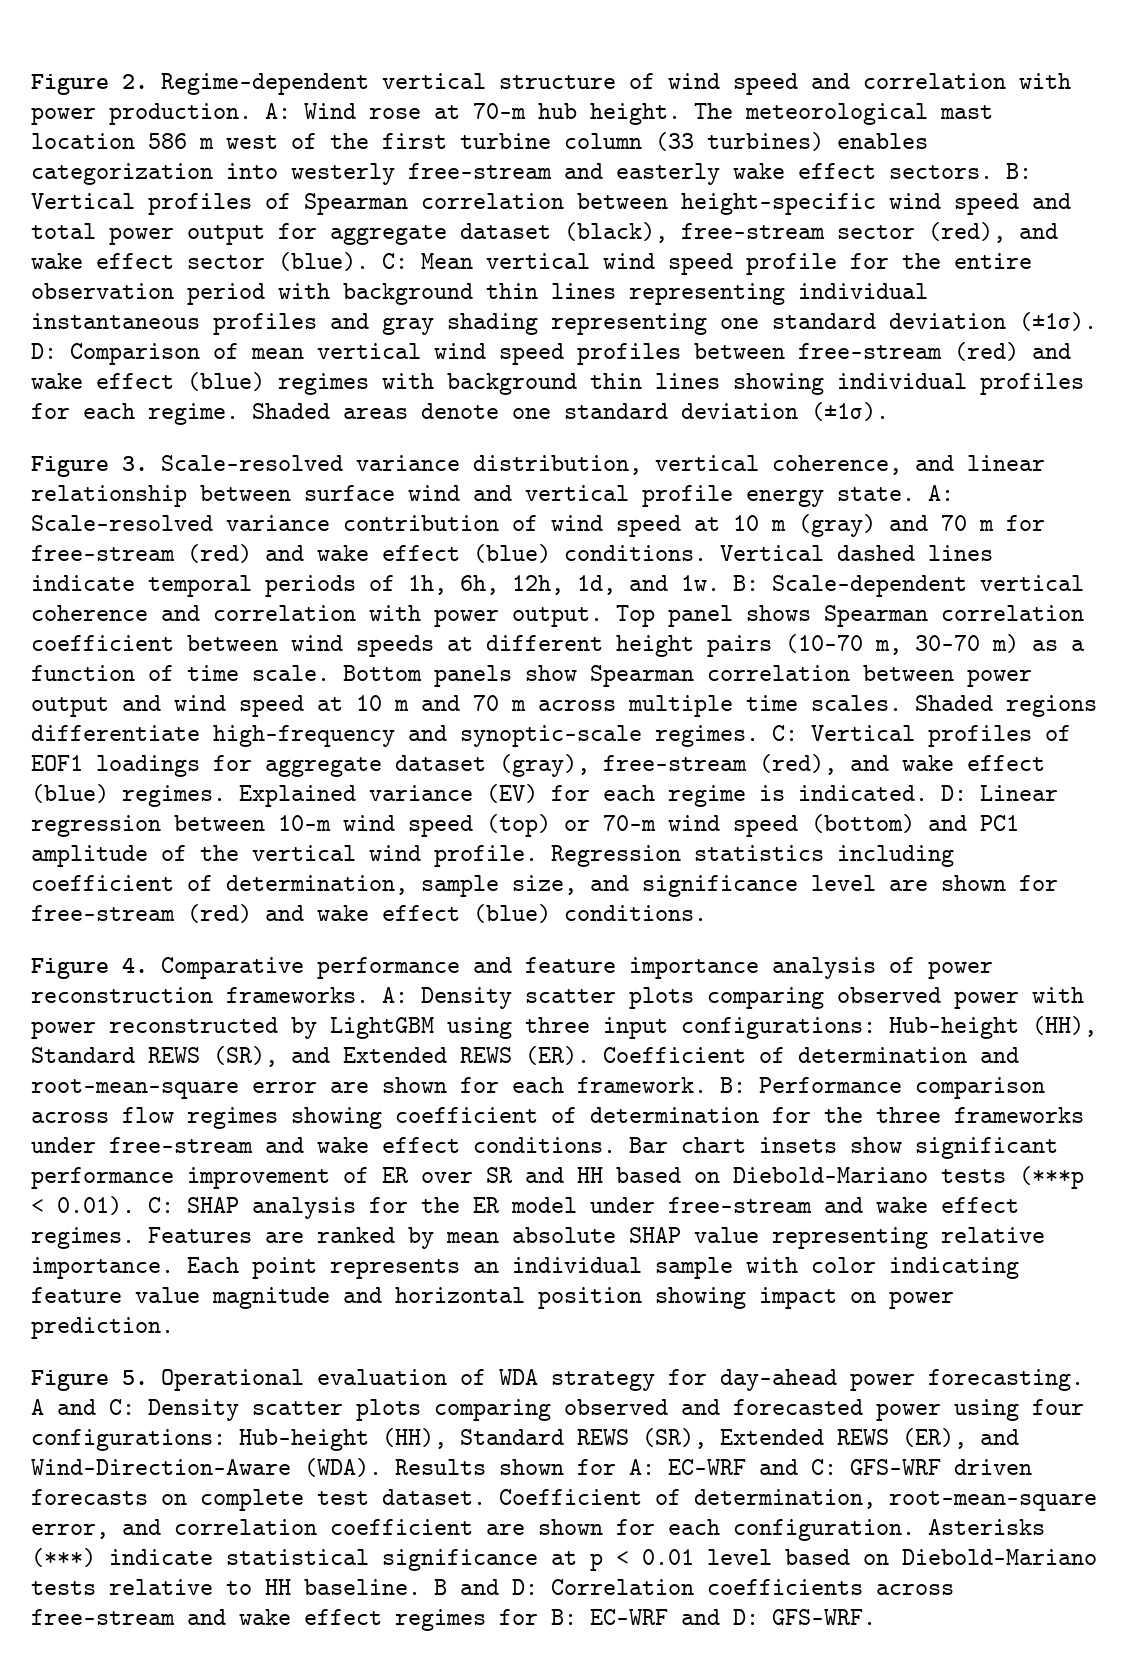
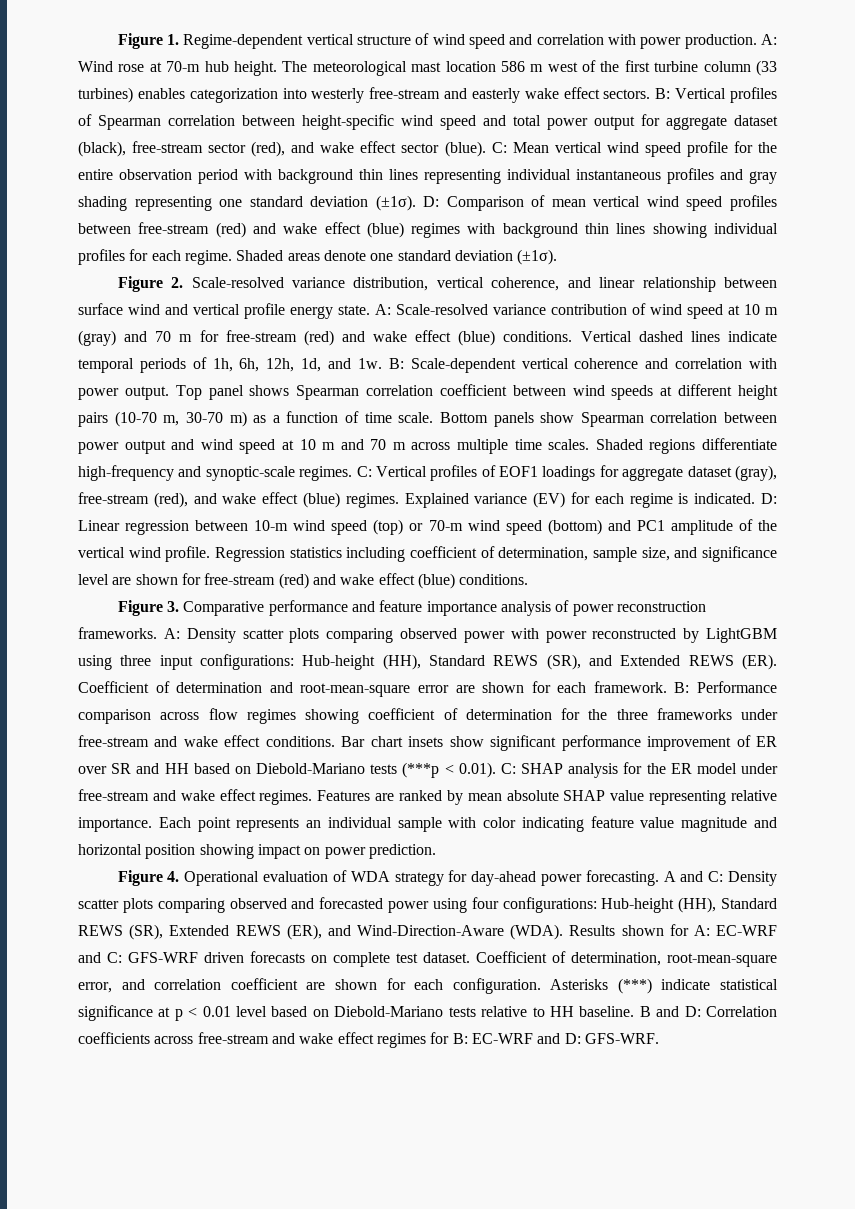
[31,74,148,95] Figure 2. -> [117,33,180,49] Figure 1.
[122,456,148,471] 3. -> [171,277,184,288] 2.
[122,958,148,973] 4. -> [166,601,179,612] 3.
[122,1370,148,1385] 5. -> [167,871,180,882] 4.

